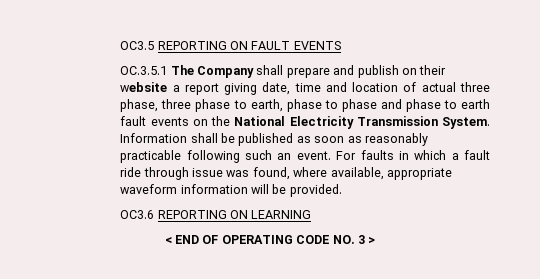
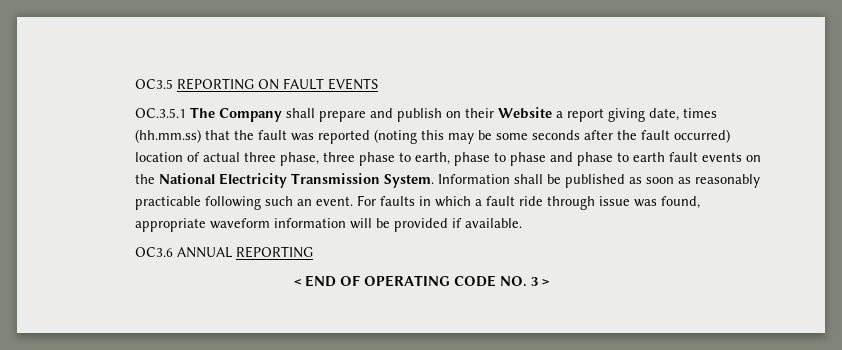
[120,82,168,92] website -> [498,107,553,119] Website
[294,82,347,92] time and -> [683,108,718,118] [135,129,731,144] times (hh.mm.ss) that the fault was reported (noting this may be some seconds after the fault occurred)
[293,167,384,180] where available, -> (701, 202) none
[289,184,342,197] provided. -> [394,218,523,232] provided if available.
[157,210,312,219] REPORTING ON LEARNING -> [177,246,314,258] ANNUAL REPORTING

